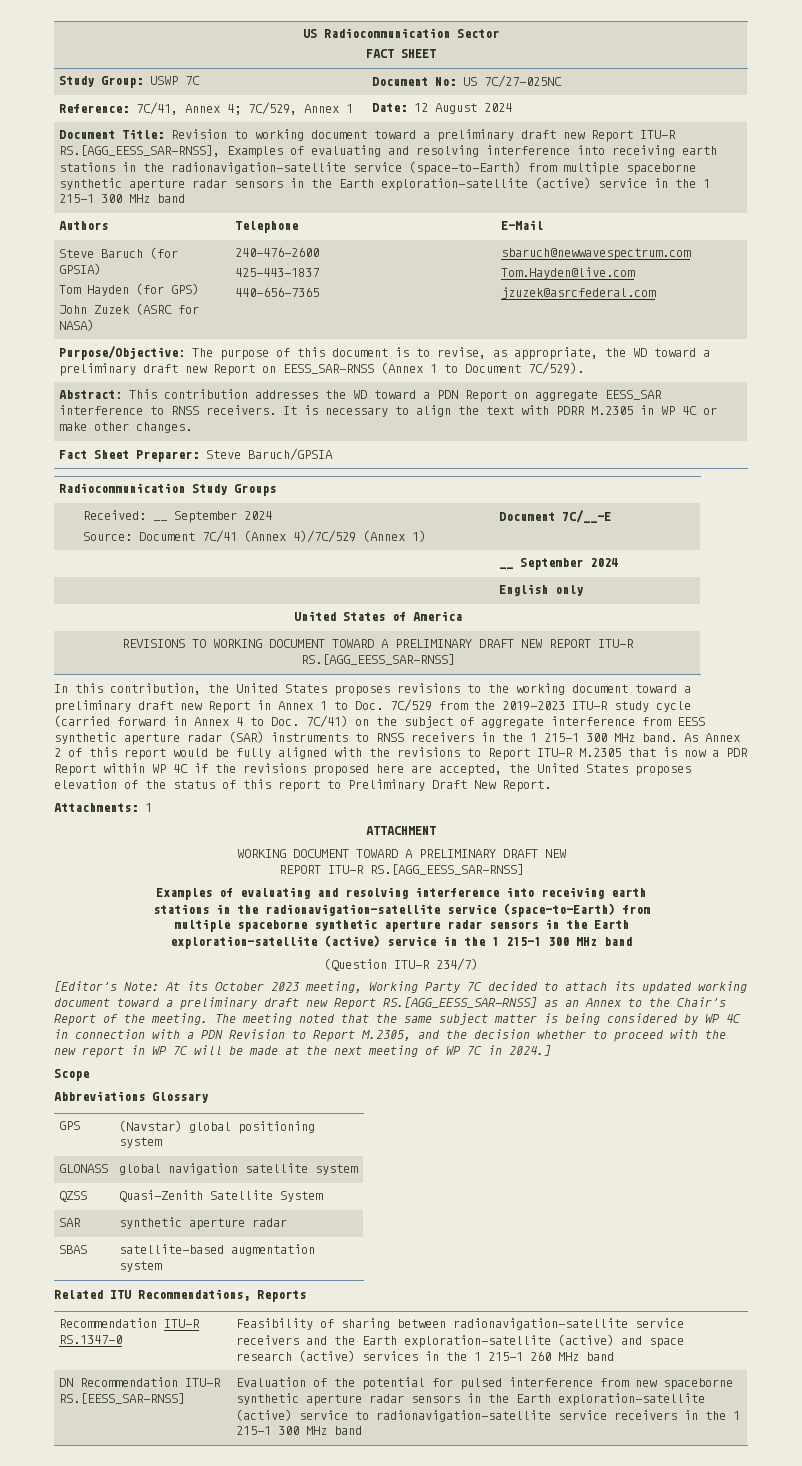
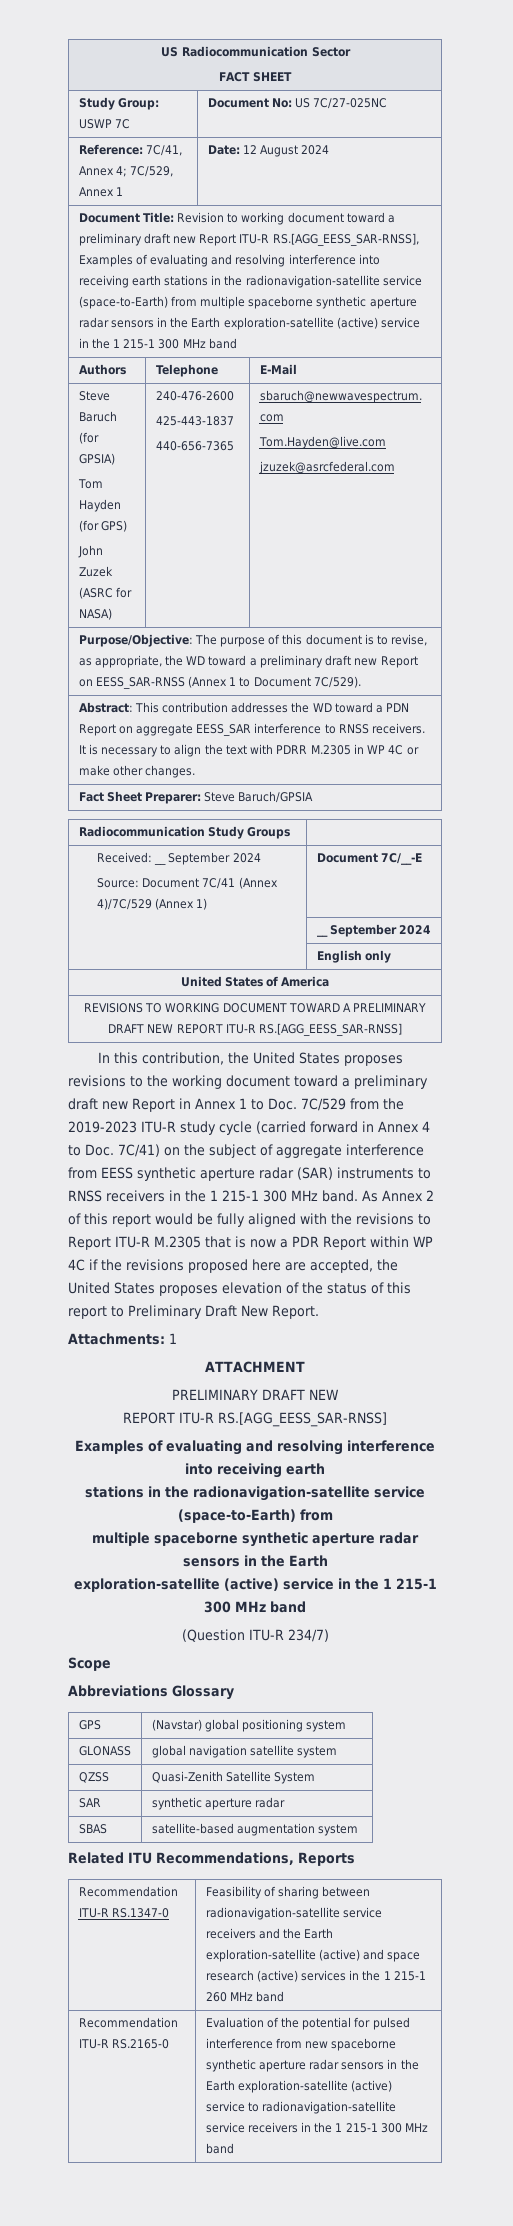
[236,849,413,858] WORKING DOCUMENT TOWARD A -> (306, 1367) none
[54,981,747,994] [54,997,726,1010] [54,1013,741,1026] [54,1029,726,1042] [54,1045,551,1058] // [Editor’s Note: At its October 2023 meeting, Working Party 7C decided to attach its updated working document toward a preliminary draft new Report RS.[AGG_EESS_SAR-RNSS] as an Annex to the Chair’s Report of the meeting. The meeting noted that the same subject matter is being considered by WP 4C in connection with a PDN Revision to Report M.2305, and the decision whether to proceed with the new report in WP 7C will be made at the next meeting of WP 7C in 2024.] -> (329, 1635) none
[59,1377,222,1387] [59,1393,186,1404] DN Recommendation ITU-R RS.[EESS_SAR-RNSS] -> [78,2017,178,2028] [78,2039,169,2049] Recommendation ITU-R RS.2165-0

